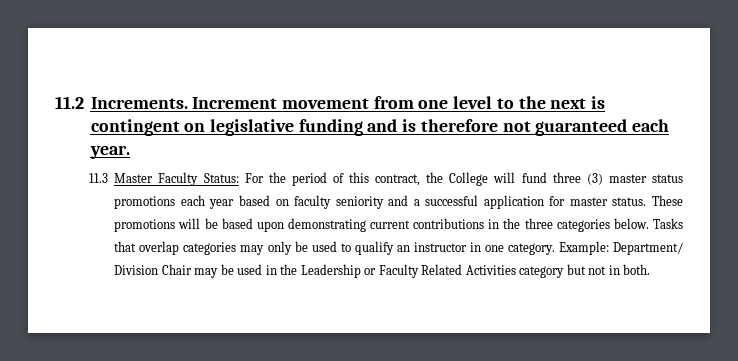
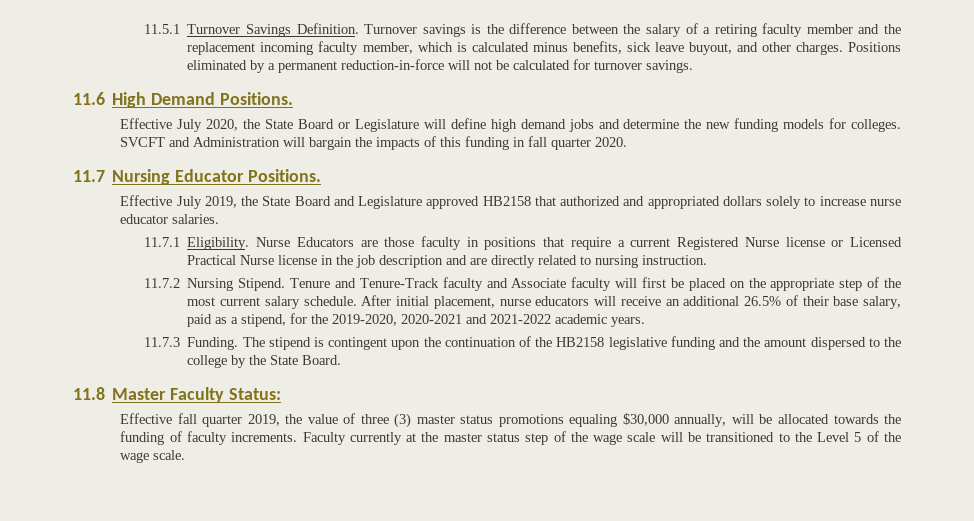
[55,96,606,109] [90,119,670,136] [89,145,130,159] [88,172,547,186] 11.2 Increments. Increment movement from one level to the next is contingent on legislative funding and is therefore not guaranteed each year. // 11.3 Master Faculty Status: For the period of this contract, the College will fund -> [144,23,902,37] [187,41,902,55] [187,59,694,73] [73,92,293,108] [120,118,901,132] [120,136,628,150] [73,169,321,185] [120,195,902,209] [120,214,220,224] [144,236,902,250] [187,255,708,268] [144,277,902,291] [187,295,902,309] [187,313,646,327] [144,336,901,350] [187,355,342,368] [73,387,281,403] [120,413,356,427] 11.5.1 Turnover Savings Definition. Turnover savings is the difference between the salary of a retiring faculty member and the replacement incoming faculty member, which is calculated minus benefits, sick leave buyout, and other charges. Positions eliminated by a permanent reduction-in-force will not be calculated for turnover savings. // 11.6 High Demand Positions. // Effective July 2020, the State Board or Legislature will define high demand jobs and determine the new funding models for colleges. SVCFT and Administration will bargain the impacts of this funding in fall quarter 2020. // 11.7 Nursing Educator Positions. // Effective July 2019, the State Board and Legislature approved HB2158 that authorized and appropriated dollars solely to increase nurse educator salaries. // 11.7.1 Eligibility. Nurse Educators are those faculty in positions that require a current Registered Nurse license or Licensed Practical Nurse license in the job description and are directly related to nursing instruction. // 11.7.2 Nursing Stipend. Tenure and Tenure-Track faculty and Associate faculty will first be placed on the appropriate step of the most current salary schedule. After initial placement, nurse educators will receive an additional 26.5% of their base salary, paid as a stipend, for the 2019-2020, 2020-2021 and 2021-2022 academic years. // 11.7.3 Funding. The stipend is contingent upon the continuation of the HB2158 legislative funding and the amount dispersed to the college by the State Board. // 11.8 Master Faculty Status: // Effective fall quarter 2019, the value of
[180,195,684,209] [114,218,683,232] [114,241,684,255] [114,264,651,278] each year based on faculty seniority and a successful application for master status. These promotions will be based upon demonstrating current contributions in the three categories below. Tasks that overlap categories may only be used to qualify an instructor in one category. Example: Department/ Division Chair may be used in the Leadership or Faculty Related Activities category but not in both. -> [569,413,902,427] [120,431,901,445] [120,450,186,463] equaling $30,000 annually, will be allocated towards the funding of faculty increments. Faculty currently at the master status step of the wage scale will be transitioned to the Level 5 of the wage scale.

